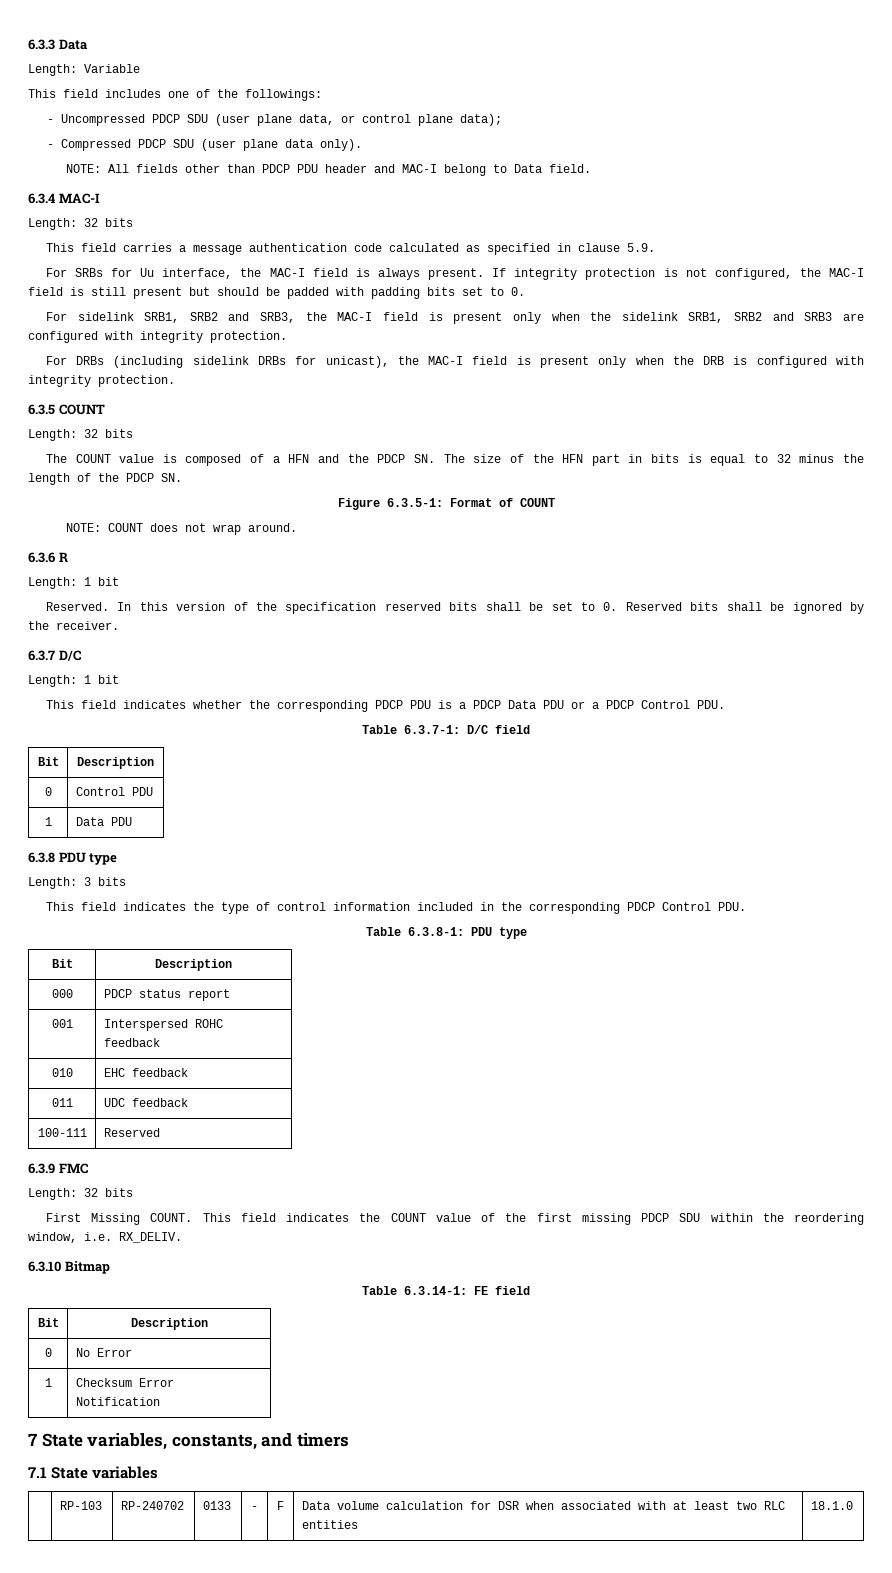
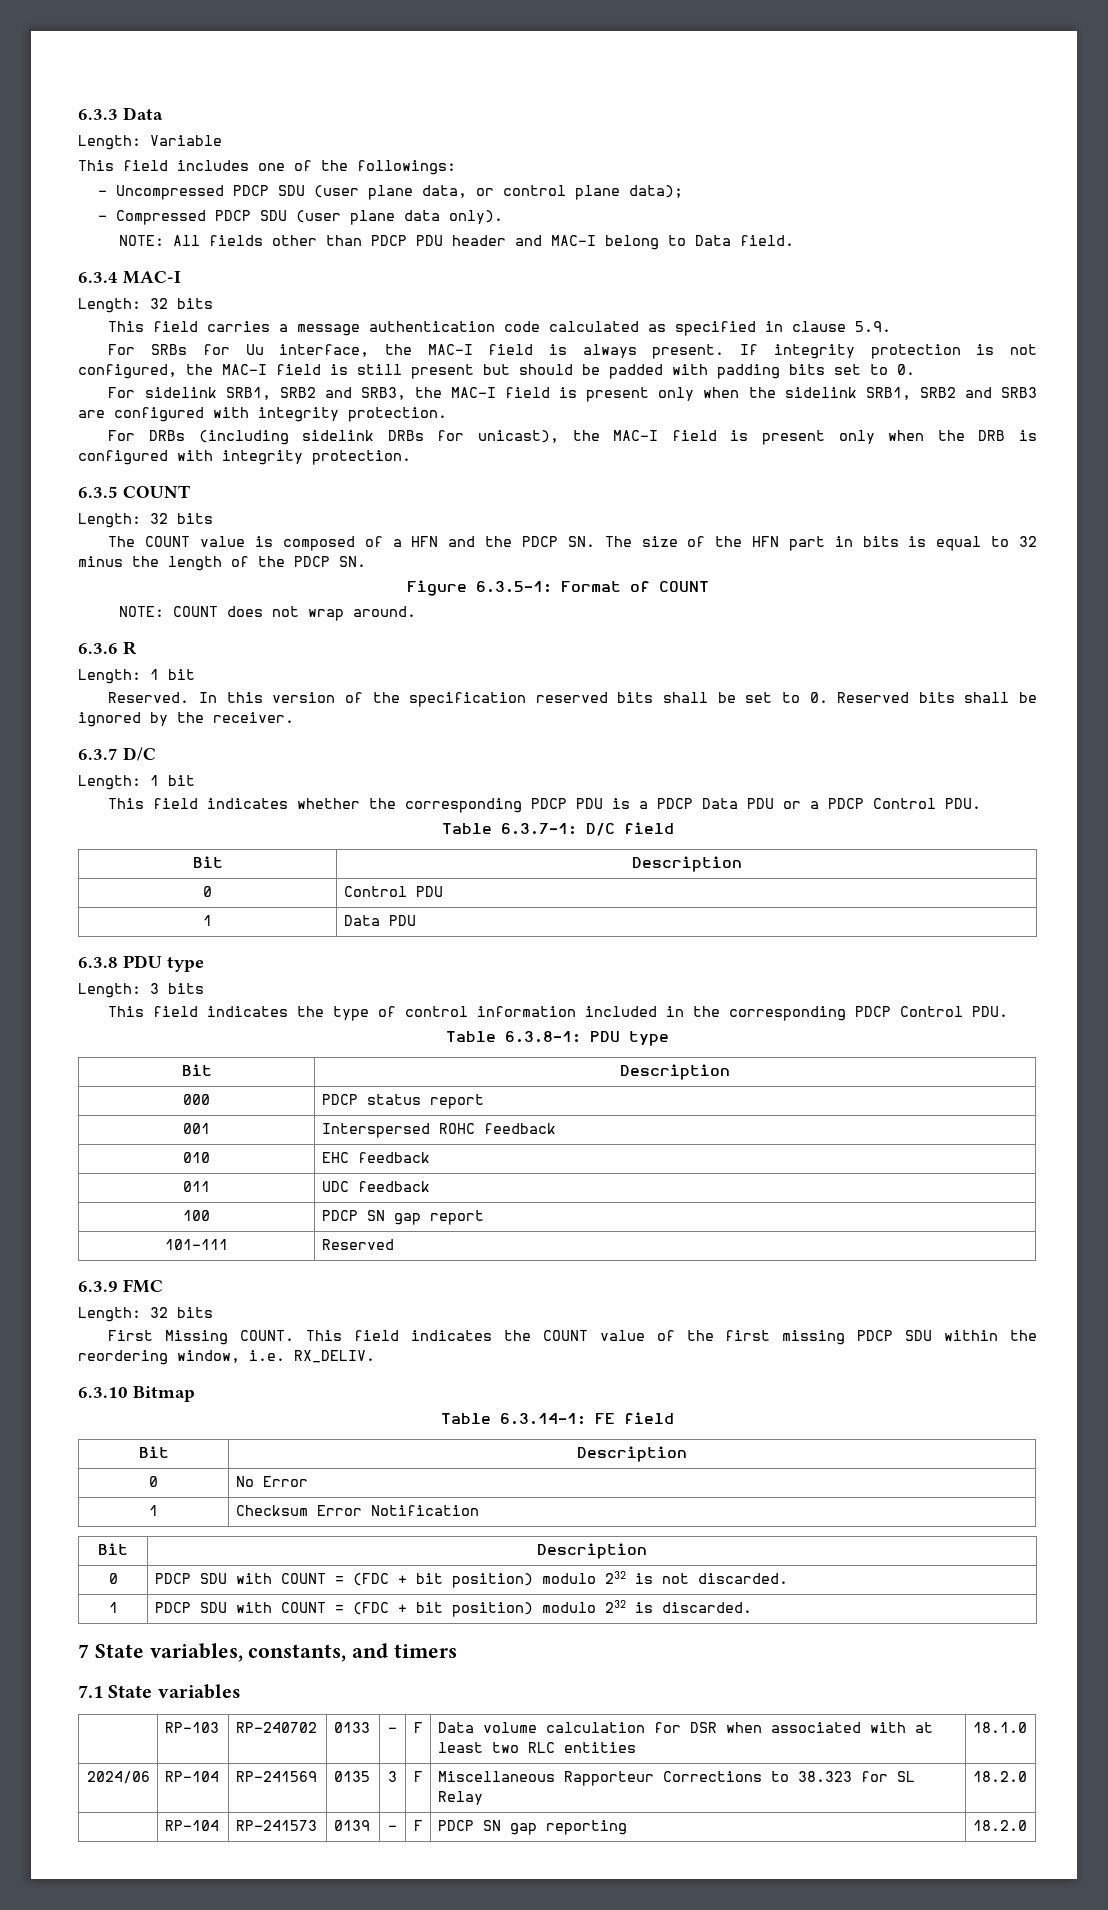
[37,1128,87,1137] 100-111 -> [183,1210,210,1221] [321,1210,484,1225] [165,1239,228,1250] 100 | PDCP SN gap report // 101-111
(160, 1401) none -> [98,1543,128,1555] [537,1543,647,1559] [108,1573,118,1584] [154,1571,788,1588] [108,1602,118,1613] [154,1600,752,1617] // Bit | Description // 0 | PDCP SDU with COUNT = (FDC + bit position) modulo 232 is not discarded. // 1 | PDCP SDU with COUNT = (FDC + bit position) modulo 232 is discarded.
(853, 1505) none -> [86,1771,150,1784] [164,1771,219,1782] [235,1771,317,1782] [333,1771,370,1782] [388,1771,397,1782] [413,1771,423,1782] [437,1771,915,1786] [437,1791,483,1805] [972,1771,1027,1782] [164,1820,219,1831] [235,1820,317,1831] [333,1820,370,1831] [388,1825,397,1831] [413,1820,423,1831] [437,1820,627,1835] [972,1820,1027,1831] // 2024/06 | RP-104 | RP-241569 | 0135 | 3 | F | Miscellaneous Rapporteur Corrections to 38.323 for SL Relay | 18.2.0 // | RP-104 | RP-241573 | 0139 | - | F | PDCP SN gap reporting | 18.2.0

